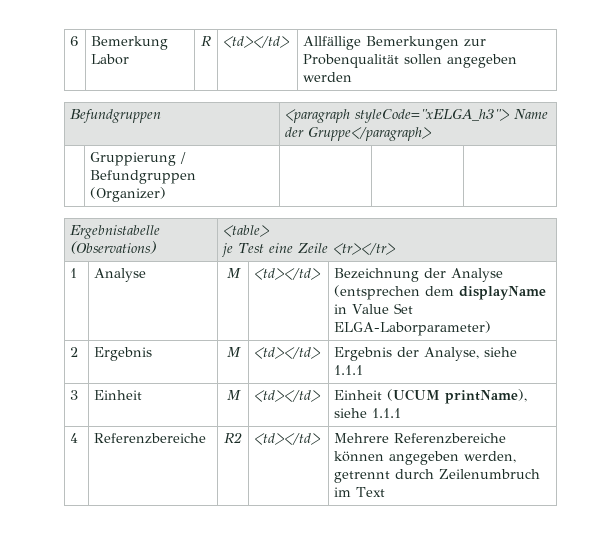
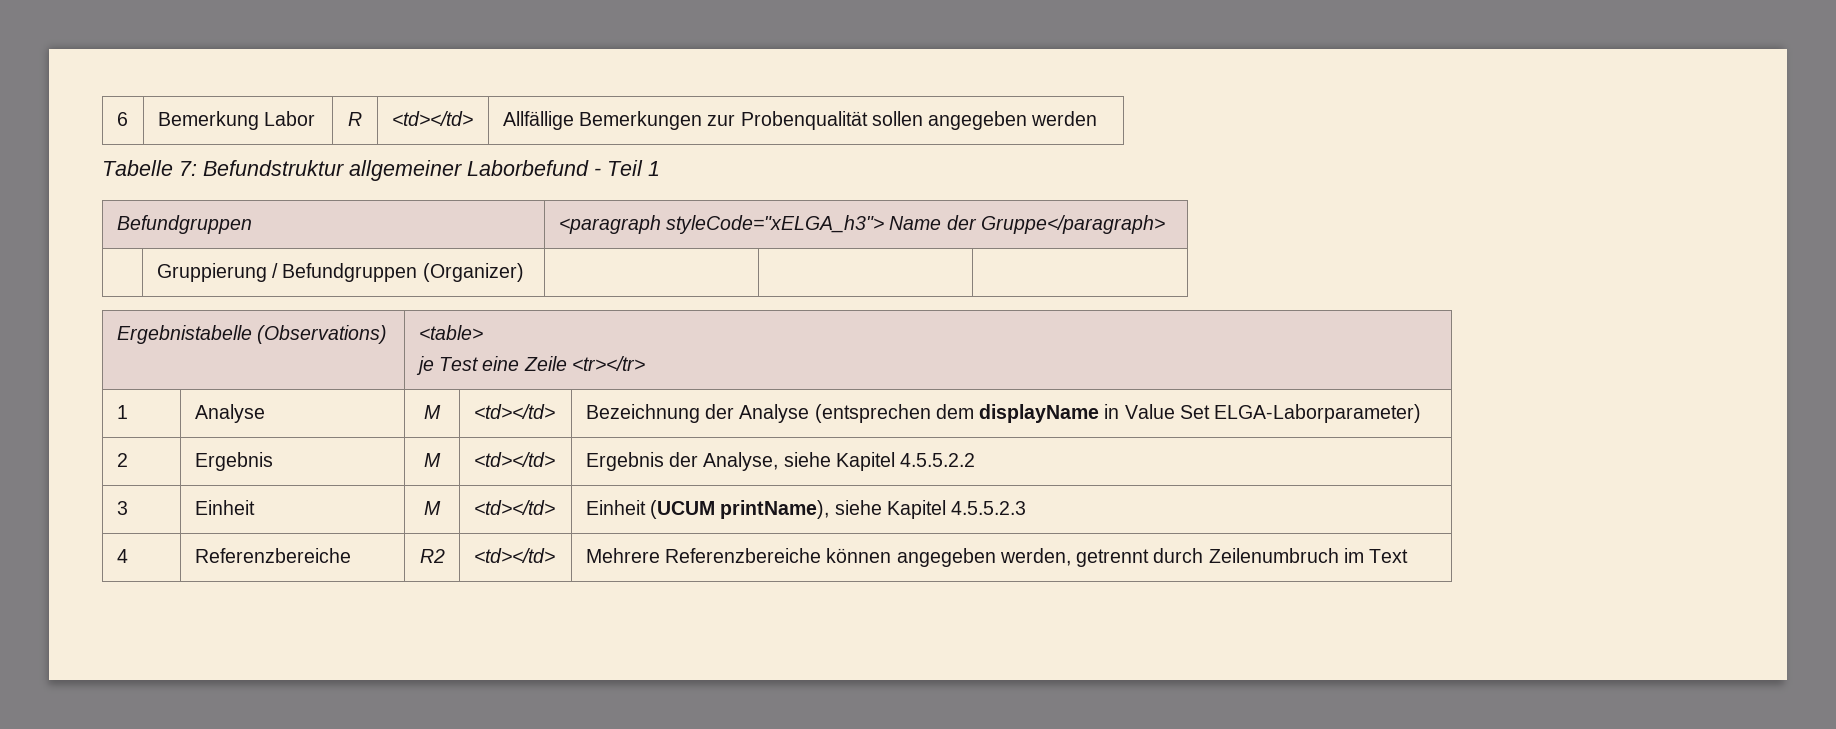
(353, 77) none -> [102,160,660,181] // Tabelle 7: Befundstruktur allgemeiner Laborbefund - Teil 1
[334,365,364,375] 1.1.1 -> [835,452,976,471] Kapitel 4.5.5.2.2
[372,408,402,418] 1.1.1 -> [886,500,1027,519] Kapitel 4.5.5.2.3

